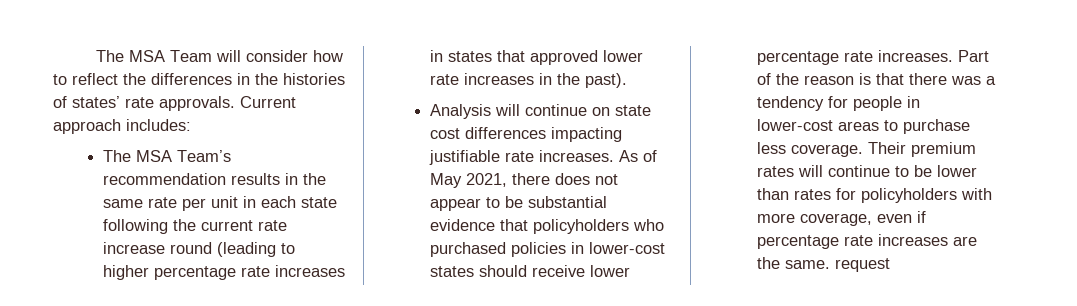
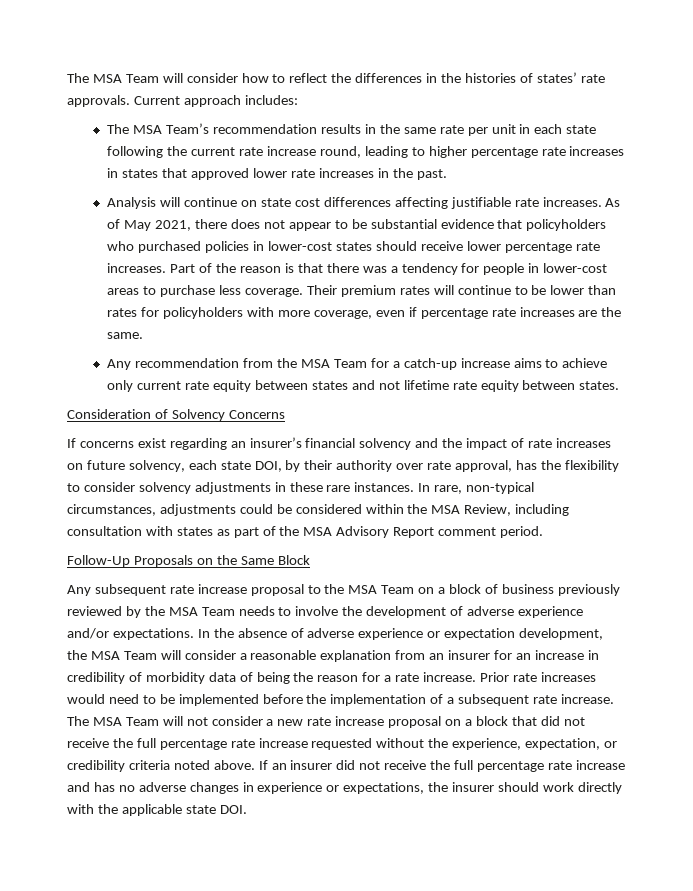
[169,242,276,257] round (leading -> [319,146,408,158] round, leading
[584,73,627,88] past). -> [416,169,447,180] past.
[550,127,622,142] impacting -> [394,197,448,209] affecting
[834,258,890,272] request -> [107,358,608,370] [107,380,620,392] [67,409,285,421] [67,437,611,450] [67,460,619,472] [67,482,535,494] [67,504,570,516] [67,526,544,538] [67,555,310,567] [67,584,620,596] [67,606,583,618] [67,628,604,640] [67,650,599,662] [67,672,596,684] [67,694,614,706] [67,716,585,728] [67,738,618,750] [67,760,625,772] [67,782,622,794] [67,804,247,816] // Any recommendation from the MSA Team for a catch-up increase aims to achieve only current rate equity between states and not lifetime rate equity between states. // Consideration of Solvency Concerns // If concerns exist regarding an insurer’s financial solvency and the impact of rate increases on future solvency, each state DOI, by their authority over rate approval, has the flexibility to consider solvency adjustments in these rare instances. In rare, non-typical circumstances, adjustments could be considered within the MSA Review, including consultation with states as part of the MSA Advisory Report comment period. // Follow-Up Proposals on the Same Block // Any subsequent rate increase proposal to the MSA Team on a block of business previously reviewed by the MSA Team needs to involve the development of adverse experience and/or expectations. In the absence of adverse experience or expectation development, the MSA Team will consider a reasonable explanation from an insurer for an increase in credibility of morbidity data of being the reason for a rate increase. Prior rate increases would need to be implemented before the implementation of a subsequent rate increase. The MSA Team will not consider a new rate increase proposal on a block that did not receive the full percentage rate increase requested without the experience, expectation, or credibility criteria noted above. If an insurer did not receive the full percentage rate increase and has no adverse changes in experience or expectations, the insurer should work directly with the applicable state DOI.

